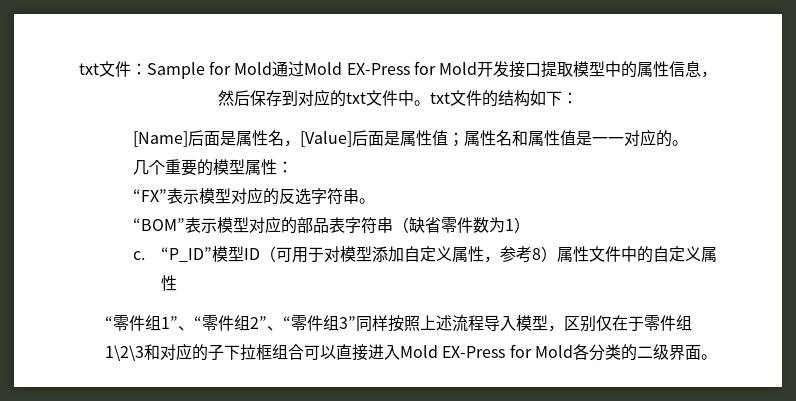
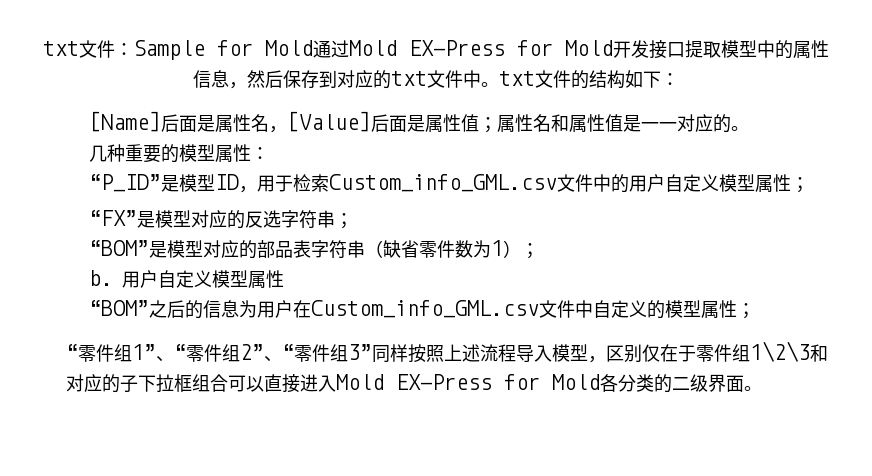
[149,160,166,175] 个 -> [107,144,126,162] 种
(294, 167) none -> [89,174,810,193] // “P_ID”是模型ID，用于检索Custom_info_GML.csv文件中的用户自定义模型属性；
[167,188,200,204] 表示 -> [137,211,156,228] 是
[359,198,376,204] [133,217,218,233] 。 // “BOM”表示 -> [335,213,354,229] [89,240,168,258] ； // “BOM”是
[133,246,718,263] [161,275,178,291] // c. “P_ID”模型ID（可用于对模型添加自定义属性，参考8）属性文件中的自定义属性 -> [521,243,540,259] [89,270,285,288] [89,300,756,319] ； // b.用户自定义模型属性 // “BOM”之后的信息为用户在Custom_info_GML.csv文件中自定义的模型属性；

